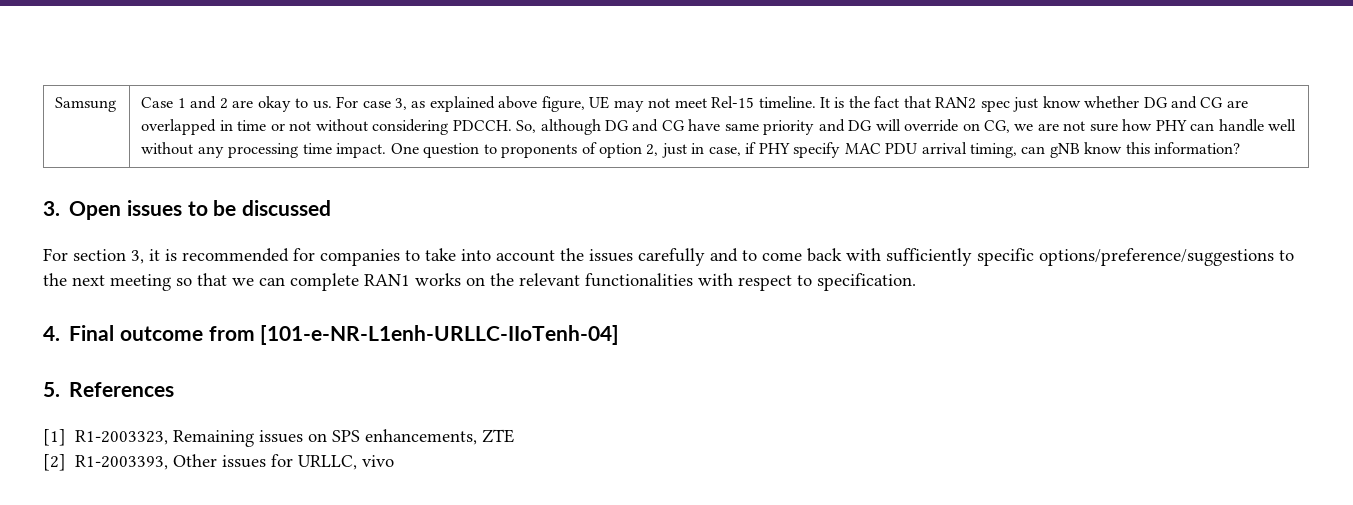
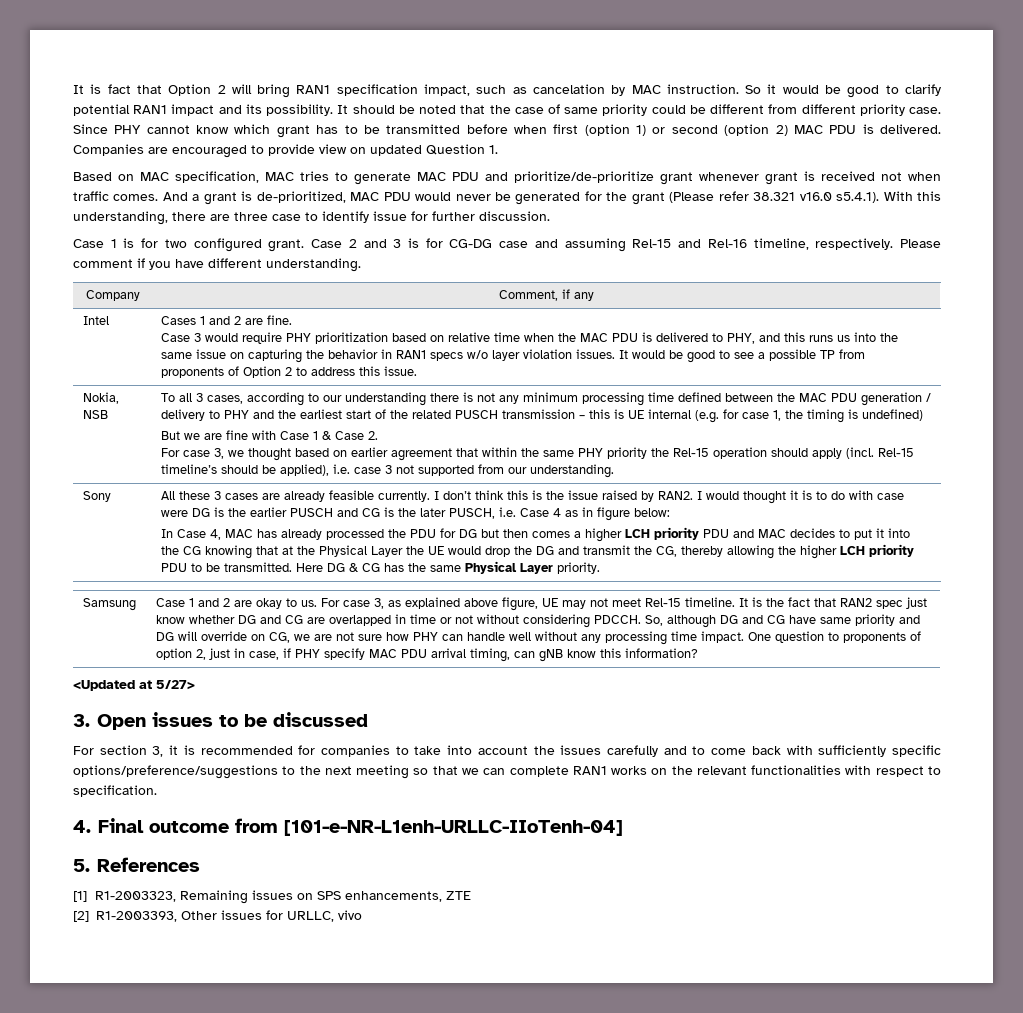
(55, 104) none -> [73,84,942,98] [73,104,942,116] [73,124,942,138] [73,144,498,158] [73,171,941,185] [73,191,942,205] [73,211,550,225] [73,238,942,252] [73,258,361,272] [85,290,140,301] [498,289,594,301] [82,316,109,325] [160,315,292,325] [160,332,898,344] [160,349,865,363] [160,366,417,378] [82,392,119,404] [82,410,108,419] [160,392,931,406] [160,409,923,423] [160,430,378,440] [160,447,914,461] [160,464,614,478] [82,491,111,502] [160,490,904,504] [160,507,670,521] [160,527,910,542] [160,544,914,559] [160,561,600,574] It is fact that Option 2 will bring RAN1 specification impact, such as cancelation by MAC instruction. So it would be good to clarify potential RAN1 impact and its possibility. It should be noted that the case of same priority could be different from different priority case. Since PHY cannot know which grant has to be transmitted before when first (option 1) or second (option 2) MAC PDU is delivered. Companies are encouraged to provide view on updated Question 1. // Based on MAC specification, MAC tries to generate MAC PDU and prioritize/de-prioritize grant whenever grant is received not when traffic comes. And a grant is de-prioritized, MAC PDU would never be generated for the grant (Please refer 38.321 v16.0 s5.4.1). With this understanding, there are three case to identify issue for further discussion. // Case 1 is for two configured grant. Case 2 and 3 is for CG-DG case and assuming Rel-15 and Rel-16 timeline, respectively. Please comment if you have different understanding. // Company | Comment, if any // Intel | Cases 1 and 2 are fine. // Case 3 would require PHY prioritization based on relative time when the MAC PDU is delivered to PHY, and this runs us into the same issue on capturing the behavior in RAN1 specs w/o layer violation issues. It would be good to see a possible TP from proponents of Option 2 to address this issue. // Nokia, NSB | To all 3 cases, according to our understanding there is not any minimum processing time defined between the MAC PDU generation / delivery to PHY and the earliest start of the related PUSCH transmission – this is UE internal (e.g. for case 1, the timing is undefined) // But we are fine with Case 1 & Case 2. // For case 3, we thought based on earlier agreement that within the same PHY priority the Rel-15 operation should apply (incl. Rel-15 timeline’s should be applied), i.e. case 3 not supported from our understanding. // Sony | All these 3 cases are already feasible currently. I don’t think this is the issue raised by RAN2. I would thought it is to do with case were DG is the earlier PUSCH and CG is the later PUSCH, i.e. Case 4 as in figure below: // In Case 4, MAC has already processed the PDU for DG but then comes a higher LCH priority PDU and MAC decides to put it into the CG knowing that at the Physical Layer the UE would drop the DG and transmit the CG, thereby allowing the higher LCH priority PDU to be transmitted. Here DG & CG has the same Physical Layer priority. //
(1241, 148) none -> [73,680,195,691] // <Updated at 5/27>

